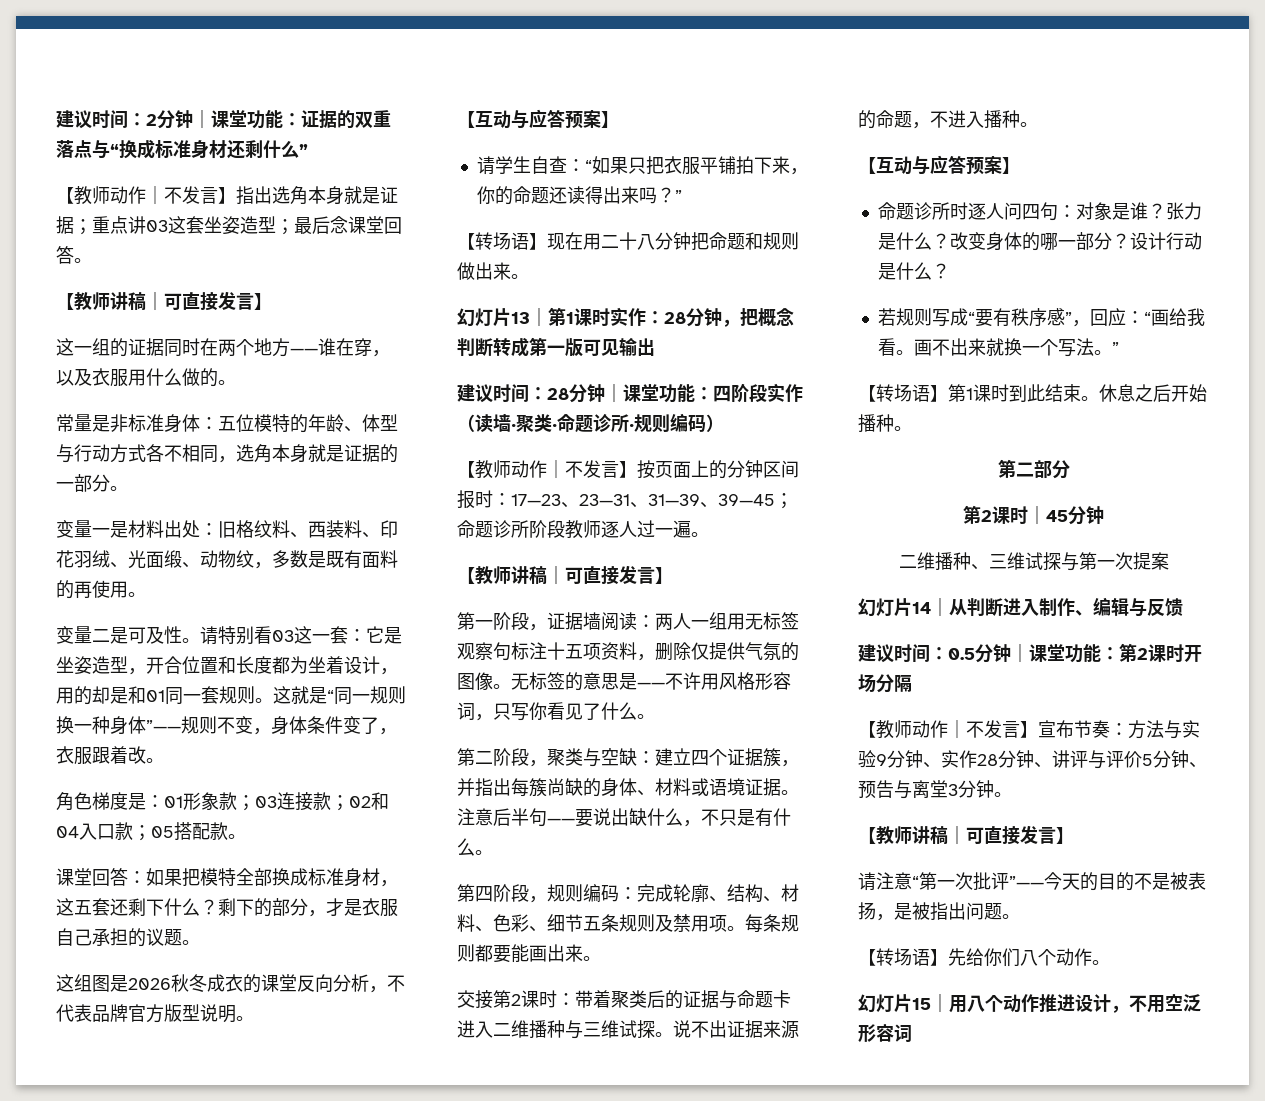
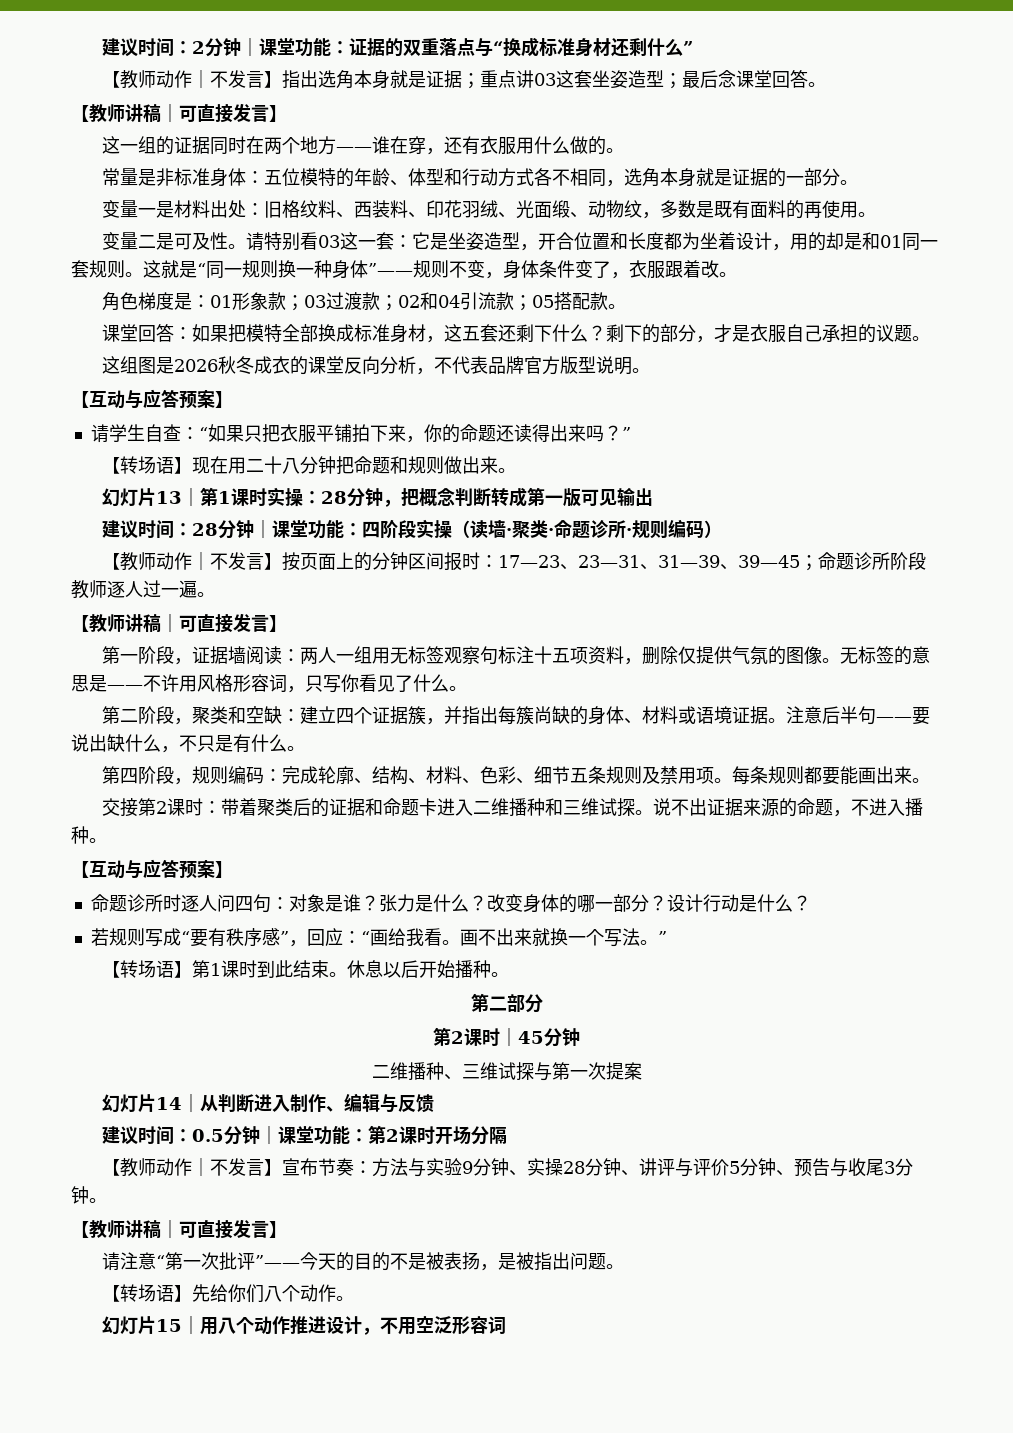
[56,368,92,386] 以及 -> [444,136,481,155] 还有
[56,444,74,463] 与 -> [444,168,463,186] 和
[277,792,313,811] 连接 -> [326,292,363,310] 过渡
[79,823,115,840] 入口 -> [460,292,497,310] 引流
[628,308,646,326] 作 -> [285,488,304,507] 操
[785,384,803,402] 作 -> [434,520,453,539] 操
[583,748,601,767] 与 -> [228,706,247,724] 和
[719,990,737,1009] 与 -> [365,798,384,816] 和
[565,1020,583,1039] 与 -> [545,798,564,816] 和
[1135,384,1153,402] 之 -> [383,962,402,978] 以
[959,750,977,768] 作 -> [545,1158,564,1176] 操
[912,780,948,798] 离堂 -> [848,1158,885,1177] 收尾

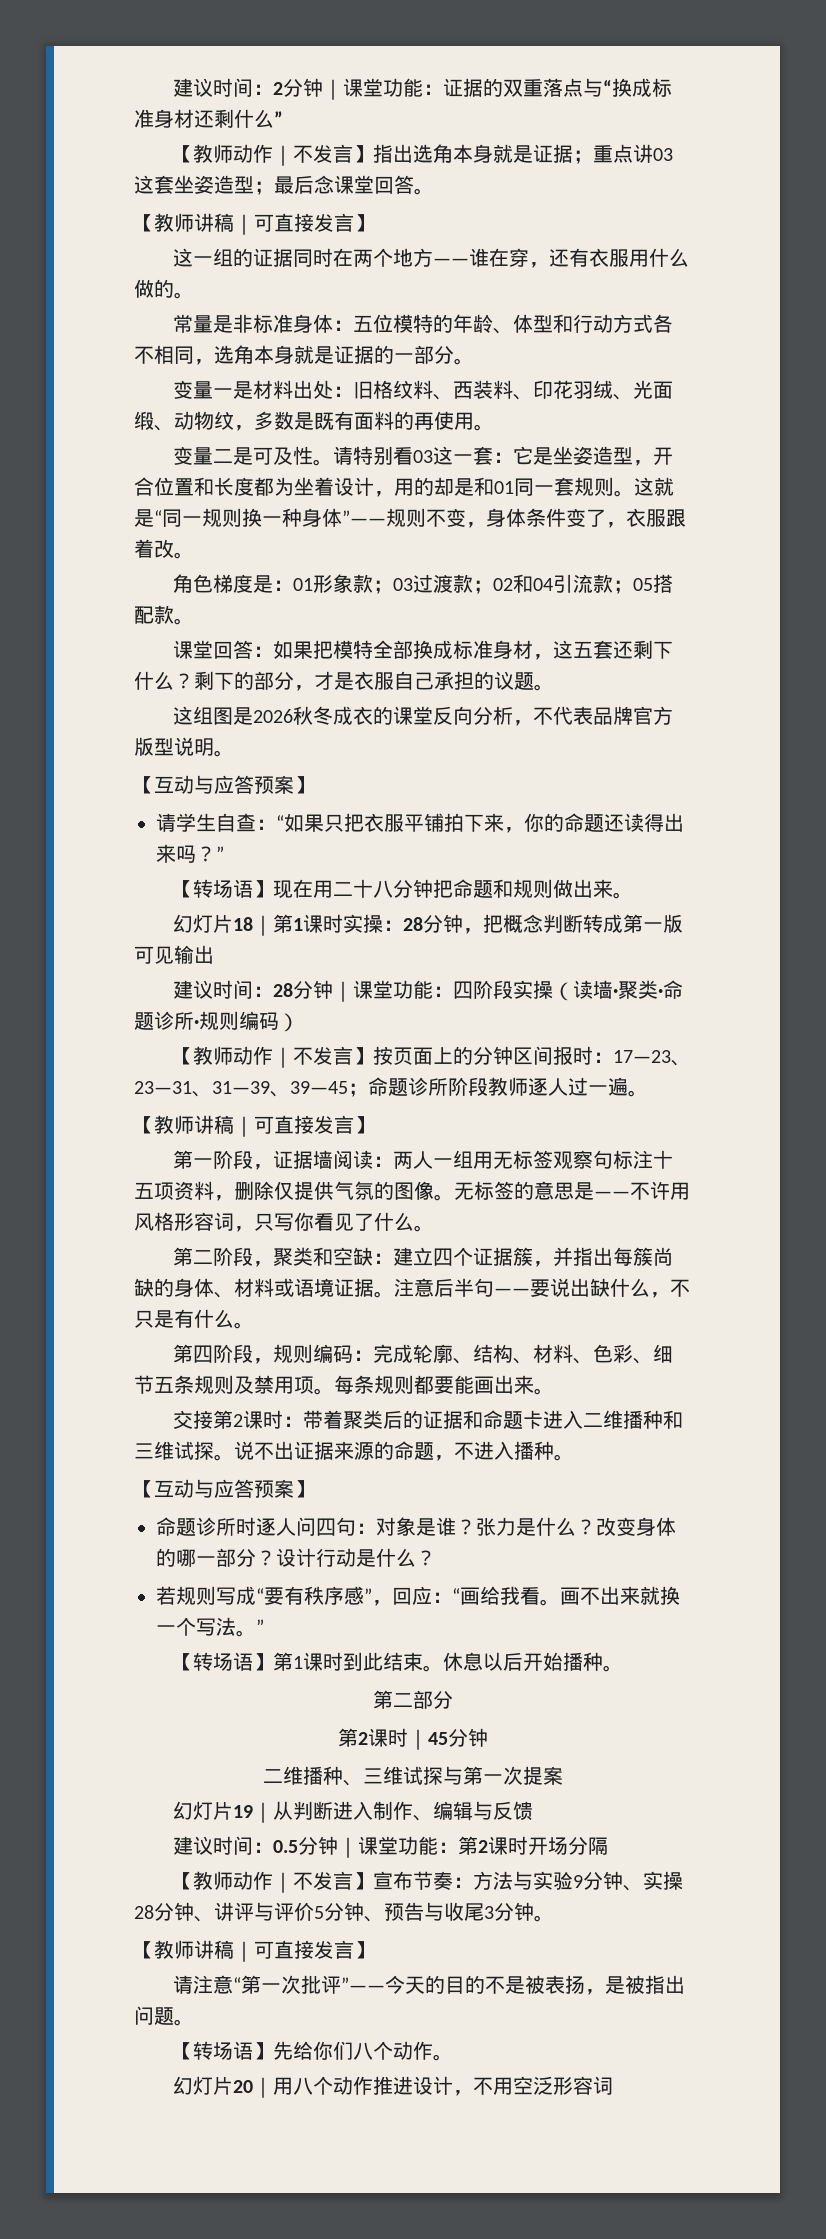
[156,491,183,504] 13 -> [233,917,254,931] 18
[156,1097,183,1110] 14 -> [233,1805,254,1818] 19
[156,1319,183,1332] 15 -> [233,2080,254,2093] 20

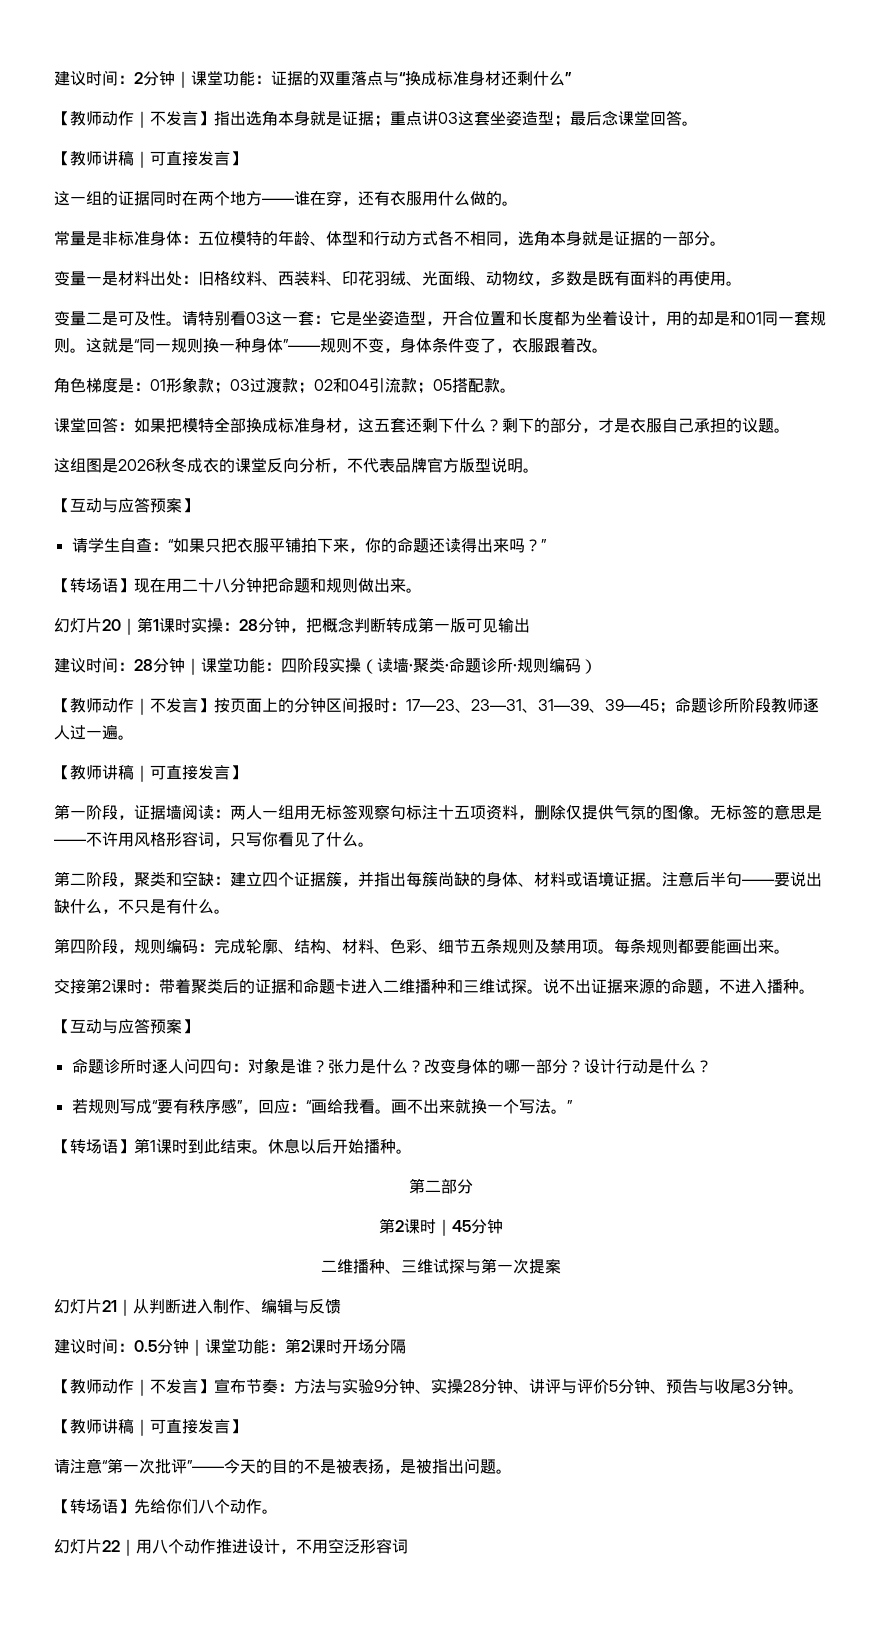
[233,917,254,931] 18 -> [102,619,121,631] 20
[233,1805,254,1818] 19 -> [102,1300,117,1312] 21
[233,2080,254,2093] 20 -> [102,1540,120,1552] 22

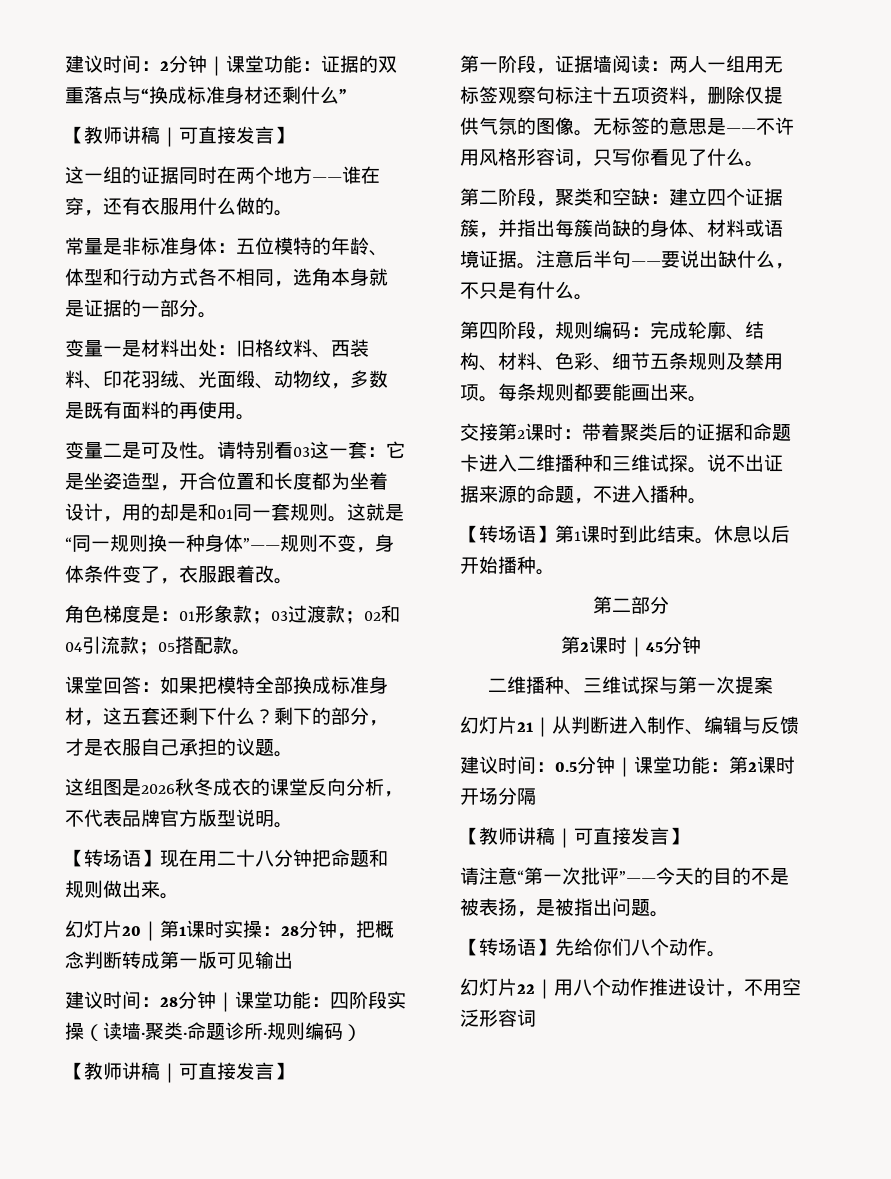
[54,110,698,128] // 【教师动作｜不发言】指出选角本身就是证据；重点讲03这套坐姿造型；最后念课堂回答。 -> (347, 95) none
[54,497,198,513] [71,537,547,553] // 【互动与应答预案】 // 请学生自查：“如果只把衣服平铺拍下来，你的命题还读得出来吗？” -> (293, 825) none
[54,697,819,715] [54,725,134,740] // 【教师动作｜不发言】按页面上的分钟区间报时：17—23、23—31、31—39、39—45；命题诊所阶段教师逐人过一遍。 -> (362, 1032) none
[54,1018,198,1034] [71,1058,712,1074] [71,1098,573,1114] // 【互动与应答预案】 // 命题诊所时逐人问四句：对象是谁？张力是什么？改变身体的哪一部分？设计行动是什么？ // 若规则写成“要有秩序感”，回应：“画给我看。画不出来就换一个写法。” -> (707, 501) none
[54,1378,804,1396] // 【教师动作｜不发言】宣布节奏：方法与实验9分钟、实操28分钟、讲评与评价5分钟、预告与收尾3分钟。 -> (536, 796) none

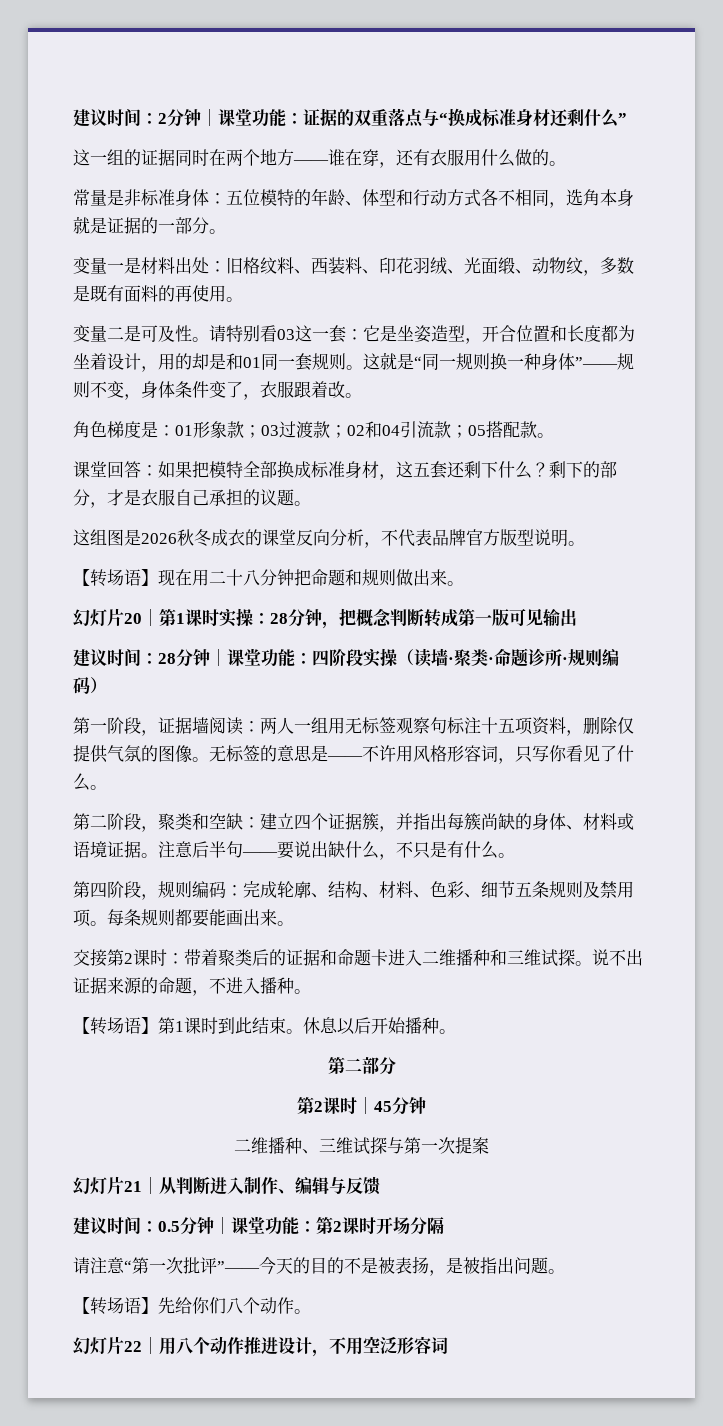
[65,126,293,147] // 【教师讲稿｜可直接发言】 -> (627, 118) none
[65,1062,293,1083] // 【教师讲稿｜可直接发言】 -> (107, 685) none
[460,827,688,848] // 【教师讲稿｜可直接发言】 -> (444, 1225) none

